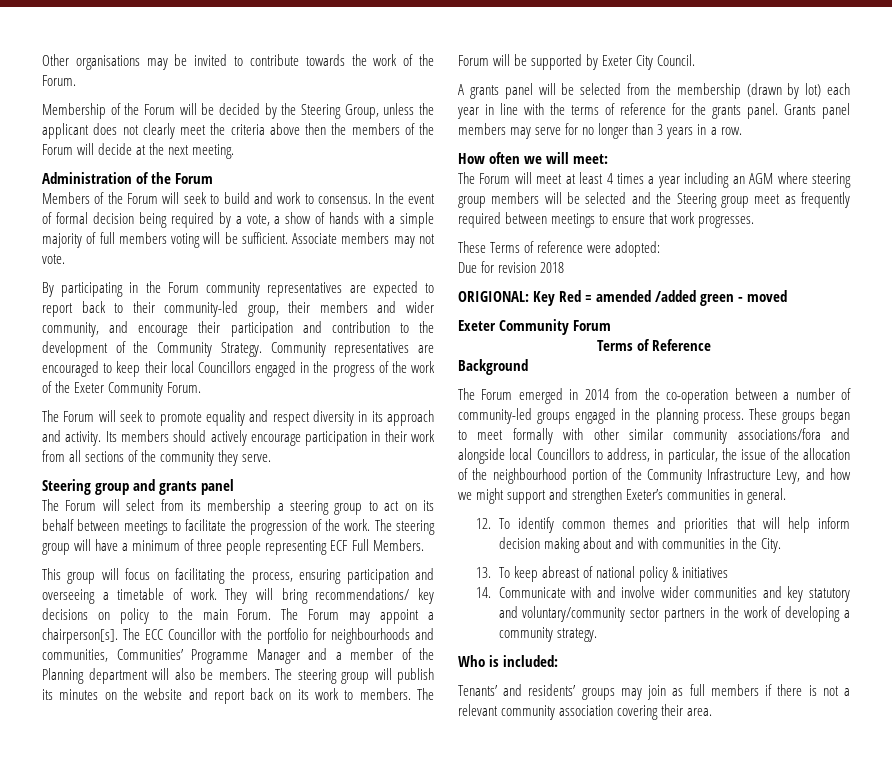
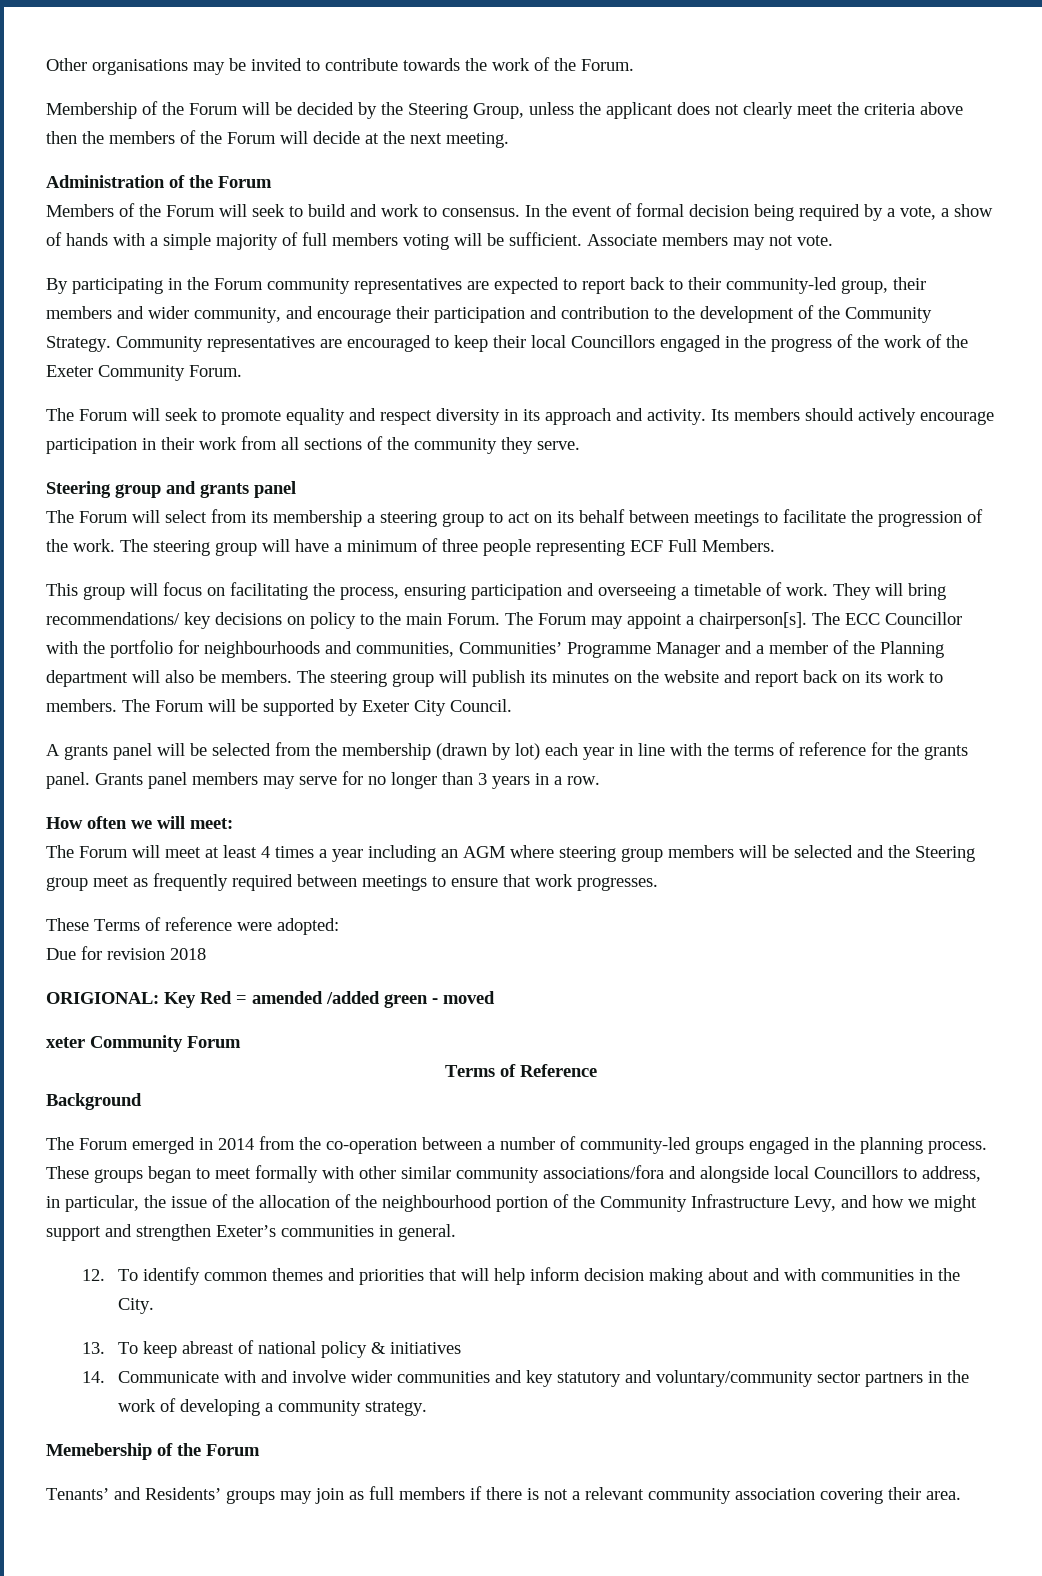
[458,320,496,331] Exeter -> [46,1037,85,1048] xeter
[458,655,559,667] Who is included: -> [46,1443,260,1460] Memebership of the Forum
[528,684,576,696] residents’ -> [145,1487,221,1500] Residents’

